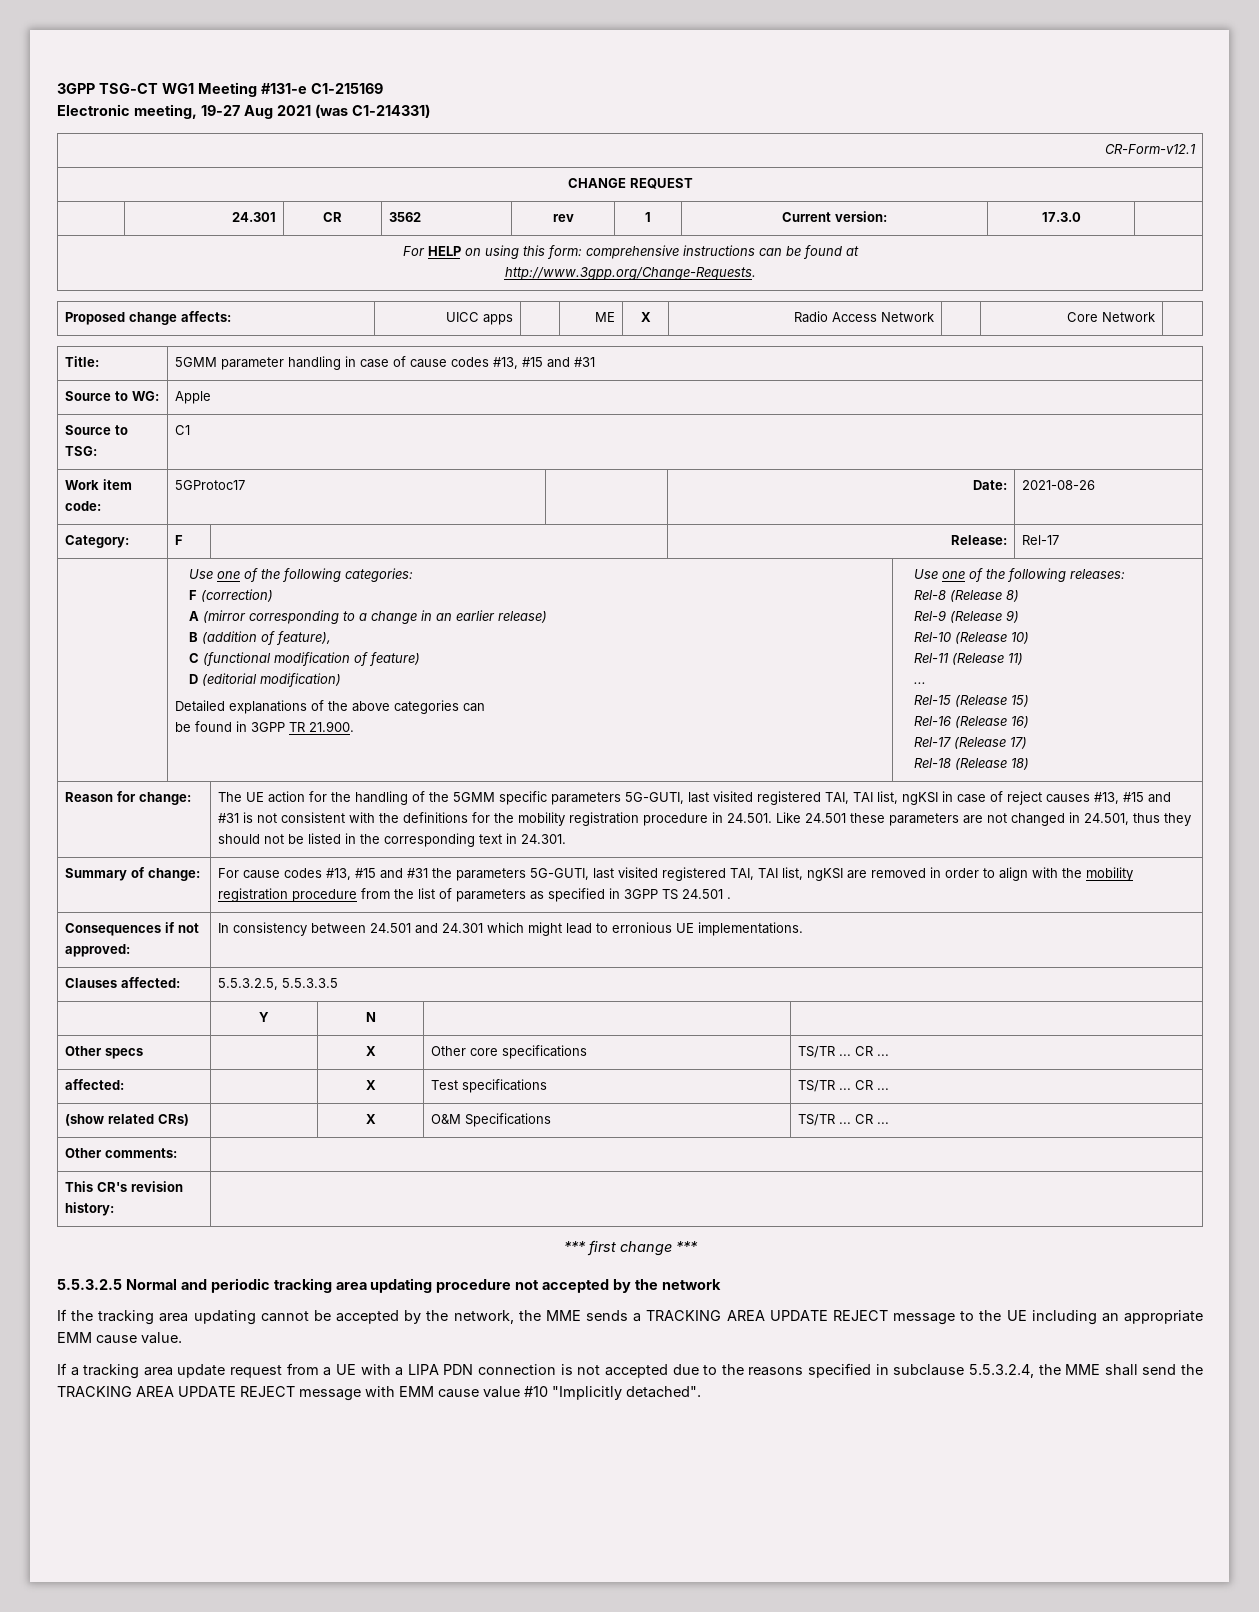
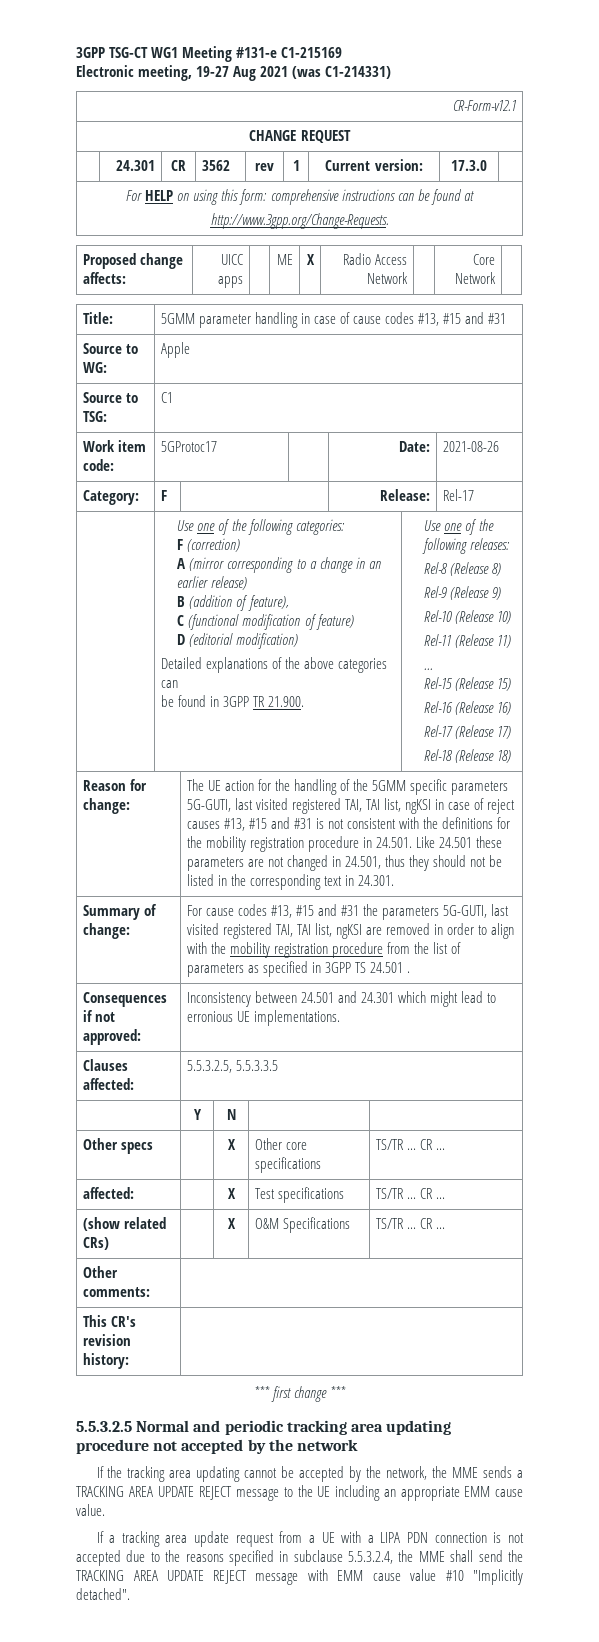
[217,922,307,936] In consistency -> [186,992,251,1007] Inconsistency

